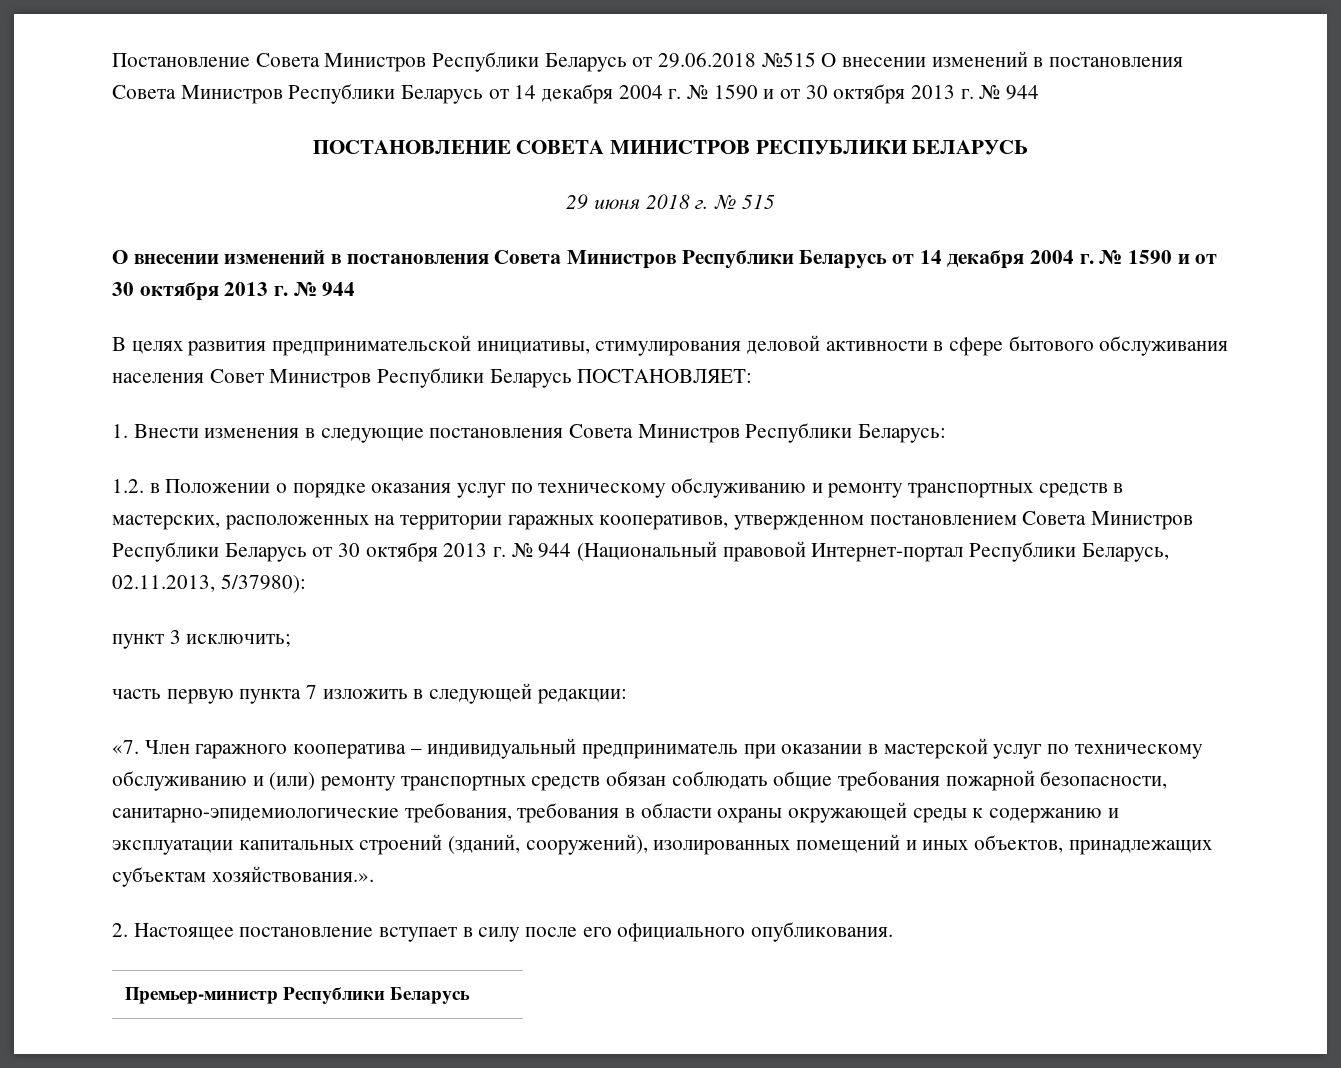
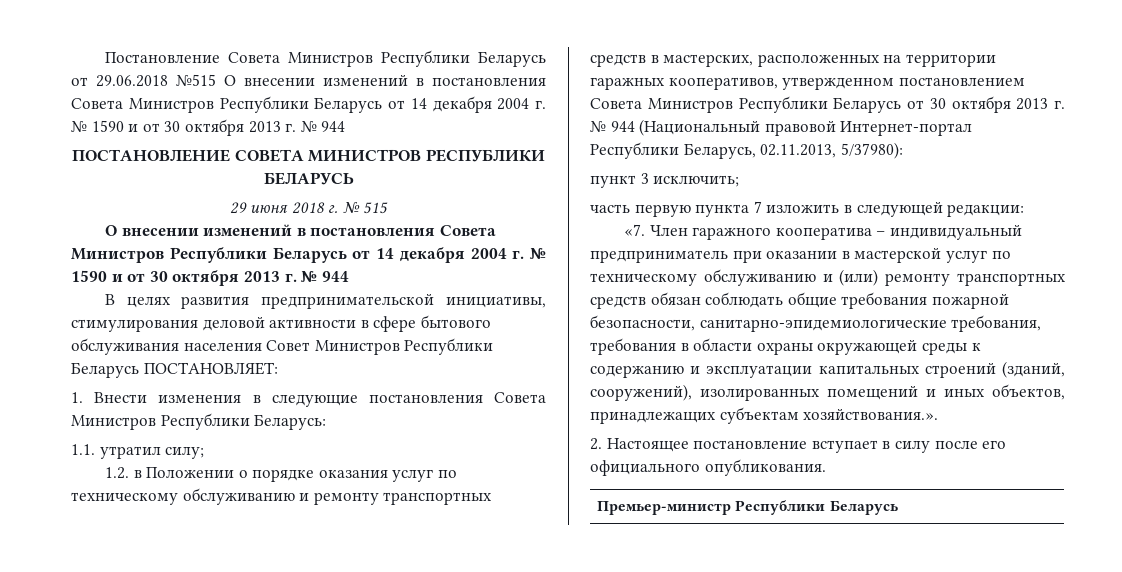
(947, 433) none -> [71,444,205,459] // 1.1. утратил силу;

